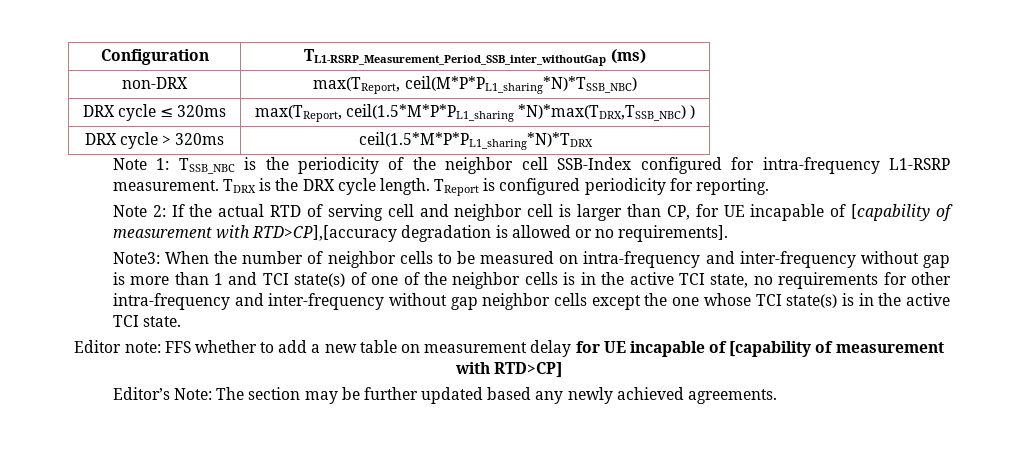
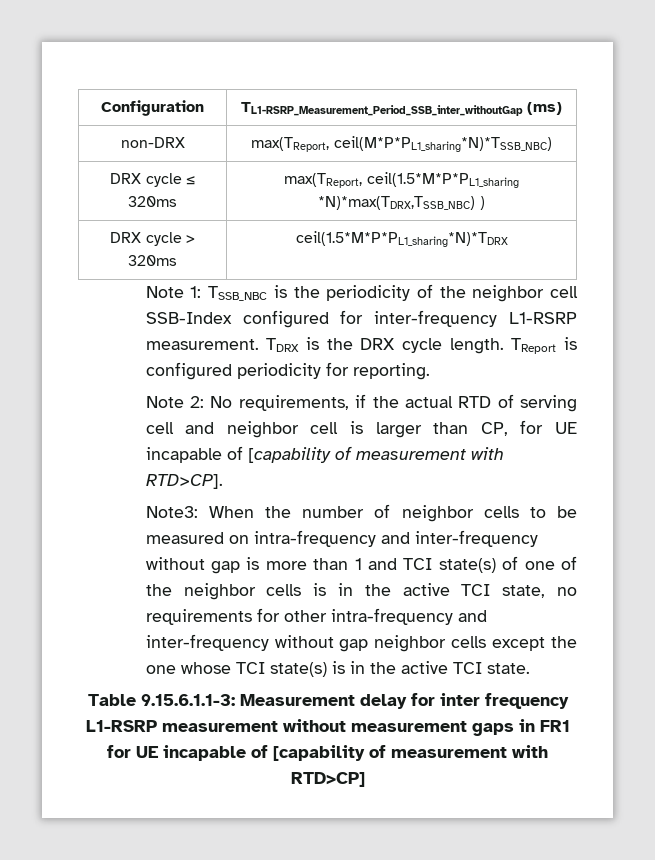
[762,157,880,174] intra-frequency -> [374,310,498,327] inter-frequency
[171,204,185,217] If -> [210,394,367,411] No requirements, if
[252,225,729,242] RTD>CP],[accuracy degradation is allowed or no requirements]. -> [145,474,223,489] RTD>CP].
[74,340,572,357] Editor note: FFS whether to add a new table on measurement delay -> [87,693,569,709] [85,719,570,736] Table 9.15.6.1.1-3: Measurement delay for inter frequency L1-RSRP measurement without measurement gaps in FR1
[112,387,778,404] // Editor’s Note: The section may be further updated based any newly achieved agreements. -> (365, 779) none

